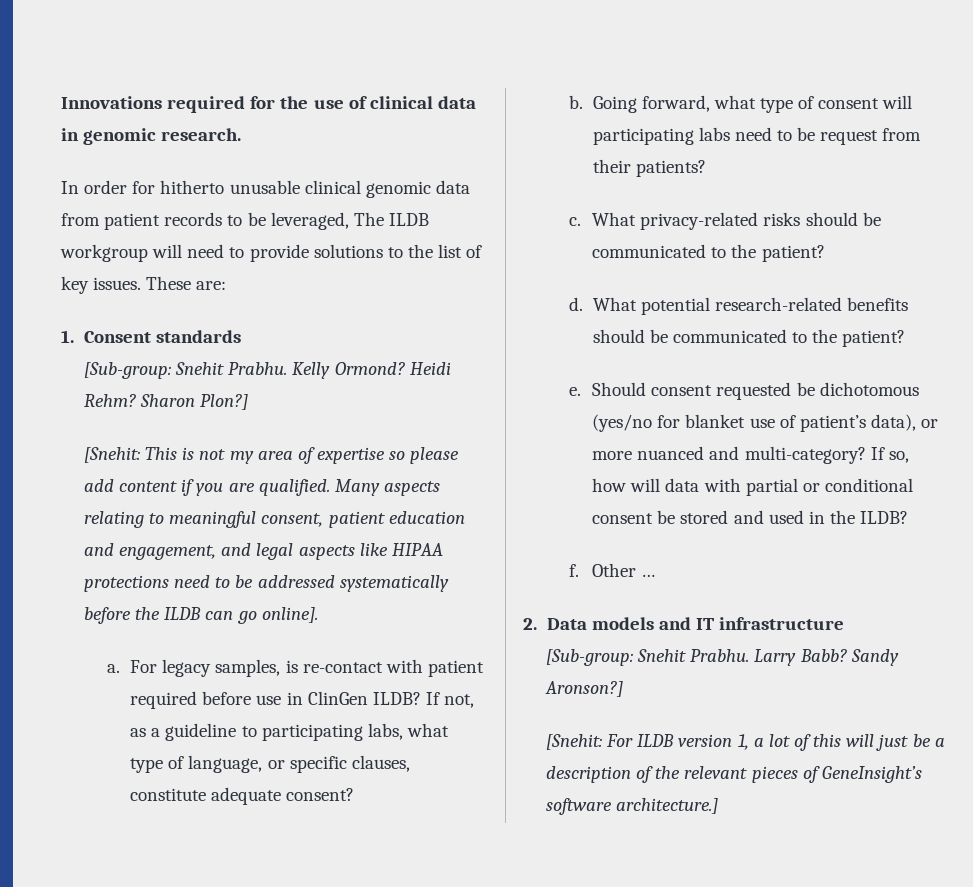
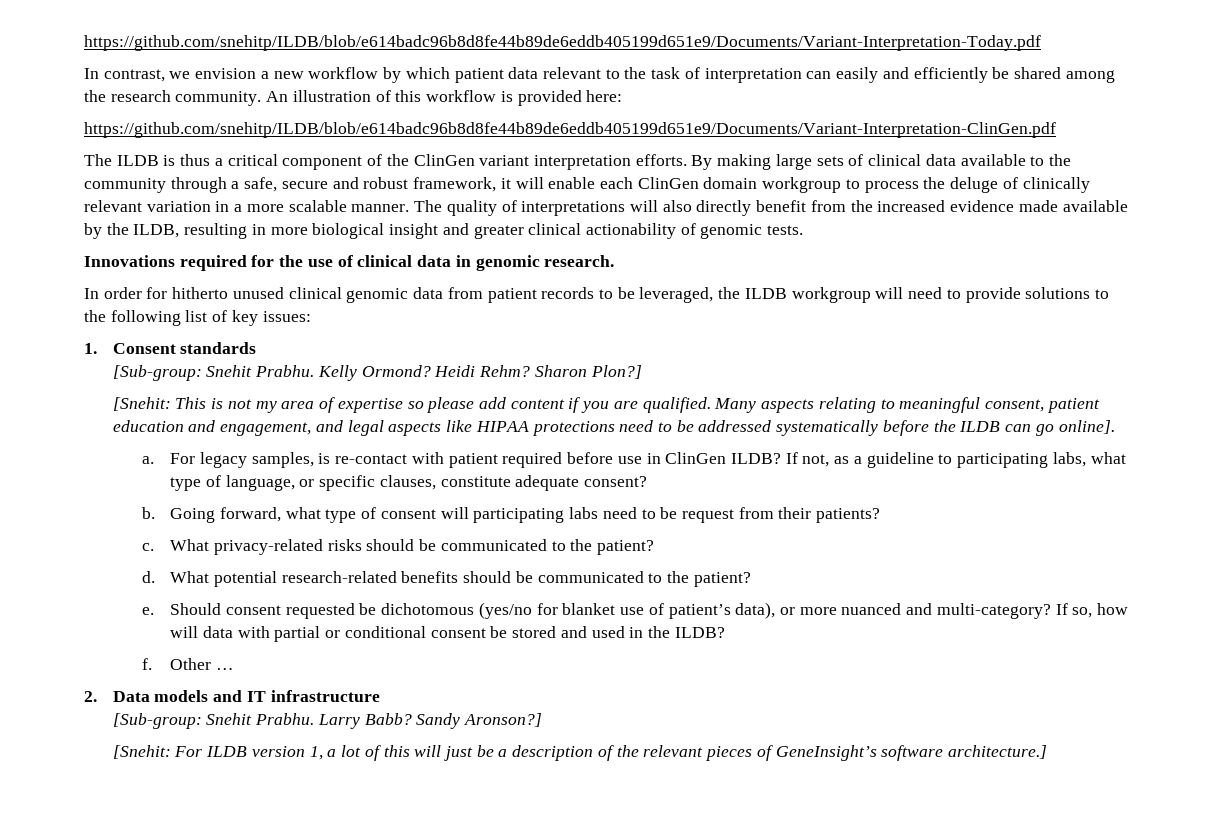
(61, 102) none -> [84,35,1041,51] [84,67,1115,83] [84,90,623,106] [84,122,1056,138] [84,154,1071,170] [84,177,1090,193] [84,200,1128,216] [84,223,804,239] https://github.com/snehitp/ILDB/blob/e614badc96b8d8fe44b89de6eddb405199d651e9/Documents/Variant-Interpretation-Today.pdf // In contrast, we envision a new workflow by which patient data relevant to the task of interpretation can easily and efficiently be shared among the research community. An illustration of this workflow is provided here: // https://github.com/snehitp/ILDB/blob/e614badc96b8d8fe44b89de6eddb405199d651e9/Documents/Variant-Interpretation-ClinGen.pdf // The ILDB is thus a critical component of the ClinGen variant interpretation efforts. By making large sets of clinical data available to the community through a safe, secure and robust framework, it will enable each ClinGen domain workgroup to process the deluge of clinically relevant variation in a more scalable manner. The quality of interpretations will also directly benefit from the increased evidence made available by the ILDB, resulting in more biological insight and greater clinical actionability of genomic tests. //
[229,180,300,194] unusable -> [232,287,284,299] unused
[353,212,384,226] The -> [718,287,741,299] the
(433, 251) none -> [110,310,181,326] following
[93,276,227,290] issues. These are: -> [262,311,311,322] issues:

